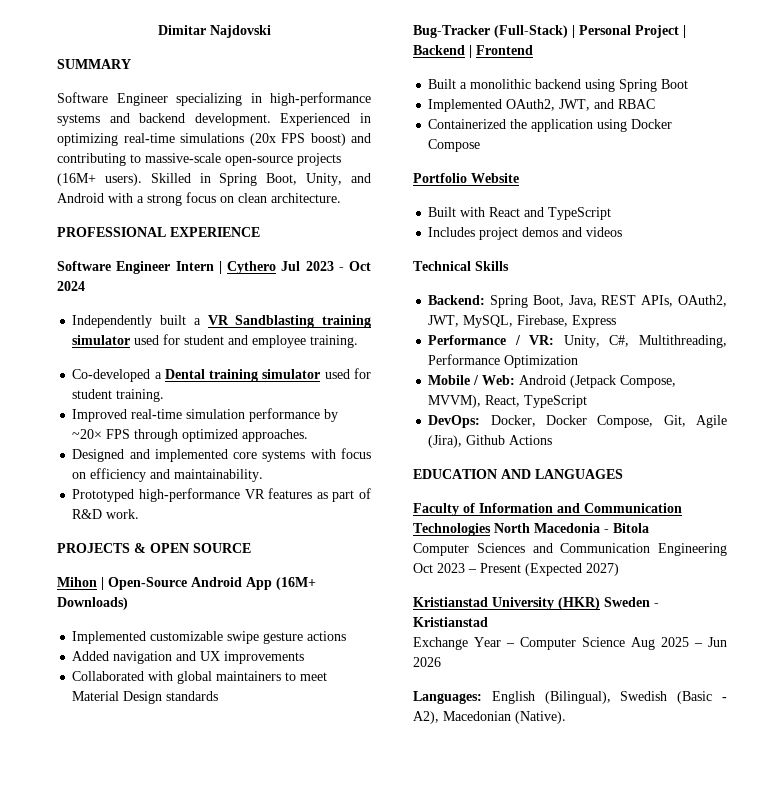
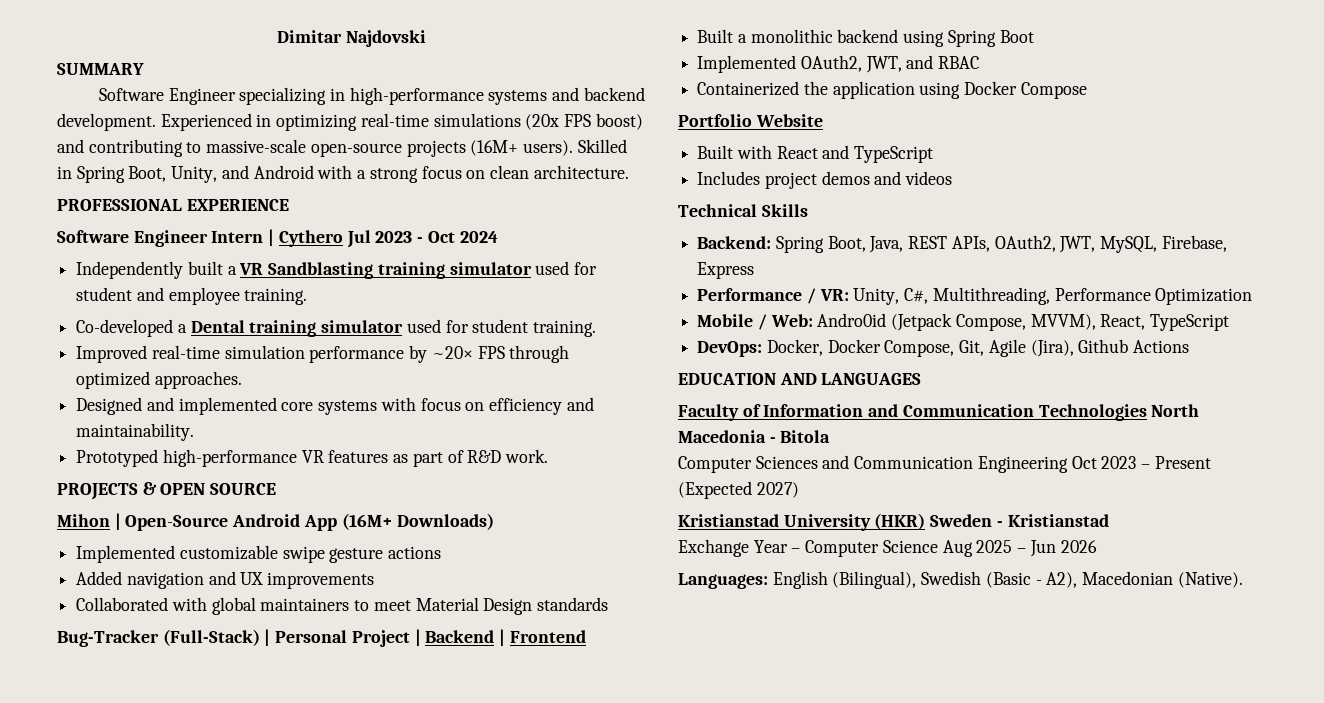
[519,375,567,385] Android -> [817,313,887,327] Andro0id

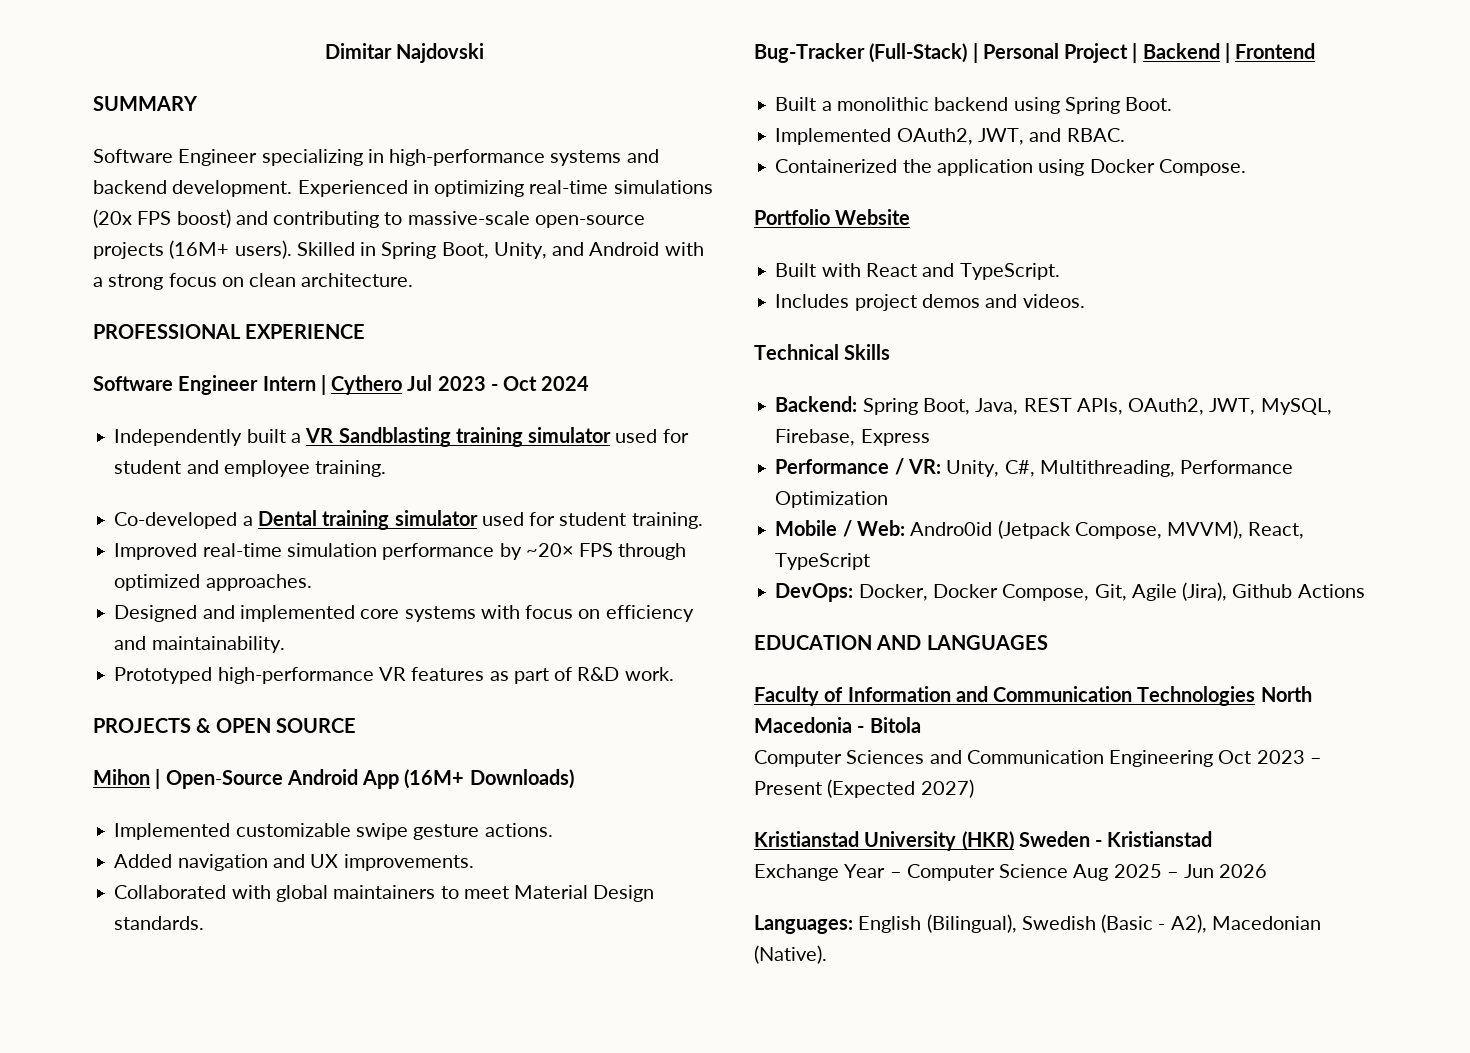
[388,546,442,559] actions -> [484,823,553,837] actions.
[267,572,375,589] improvements -> [343,854,474,871] improvements.
[537,597,609,611] standards -> [114,916,205,930] standards.
[999,30,1034,43] Boot -> [1125,97,1173,111] Boot.
[938,56,980,69] RBAC -> [1066,128,1125,142] RBAC.
[1020,82,1087,99] Compose -> [1158,159,1246,176] Compose.
[854,146,934,163] TypeScript -> [959,263,1060,280] TypeScript.
[905,171,953,185] videos -> [1022,294,1085,308] videos.

